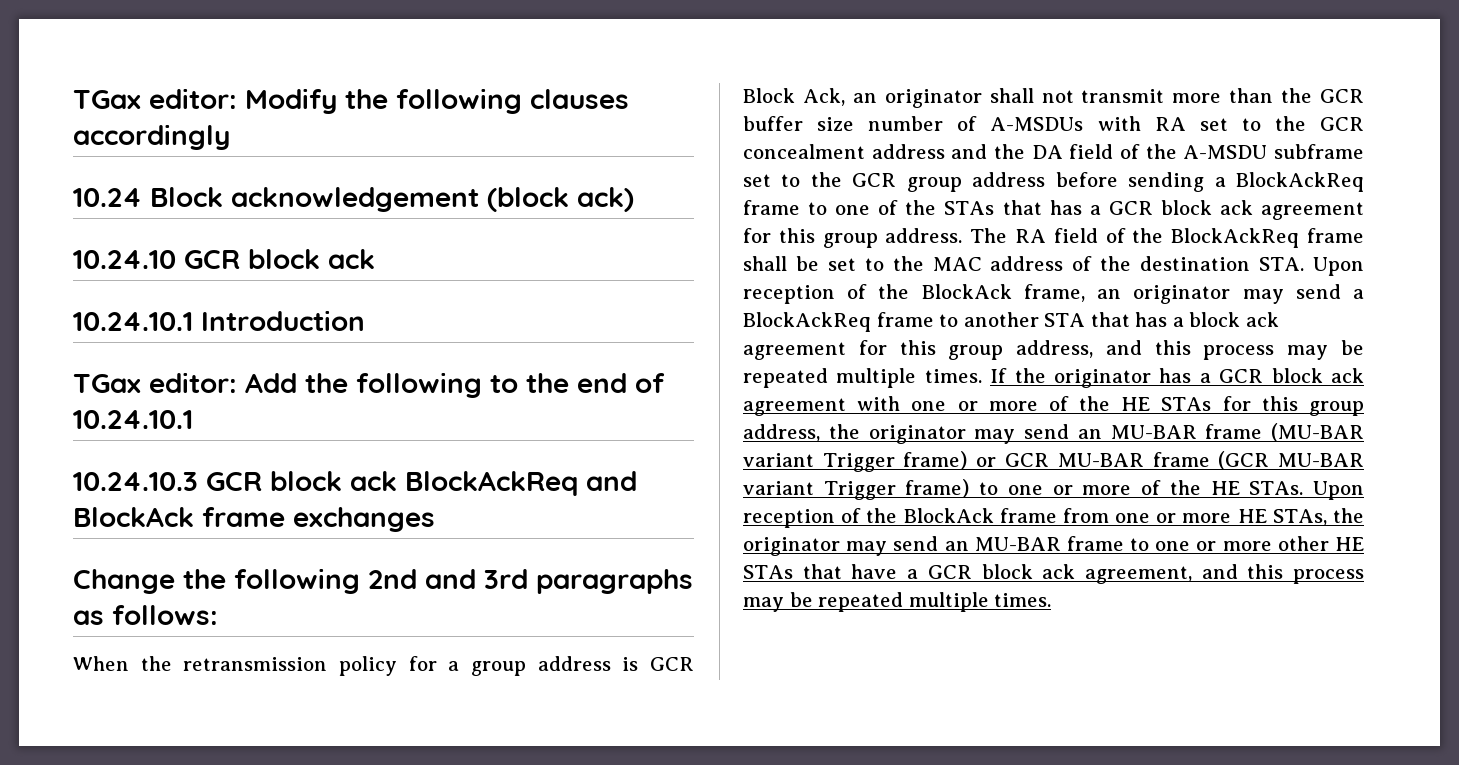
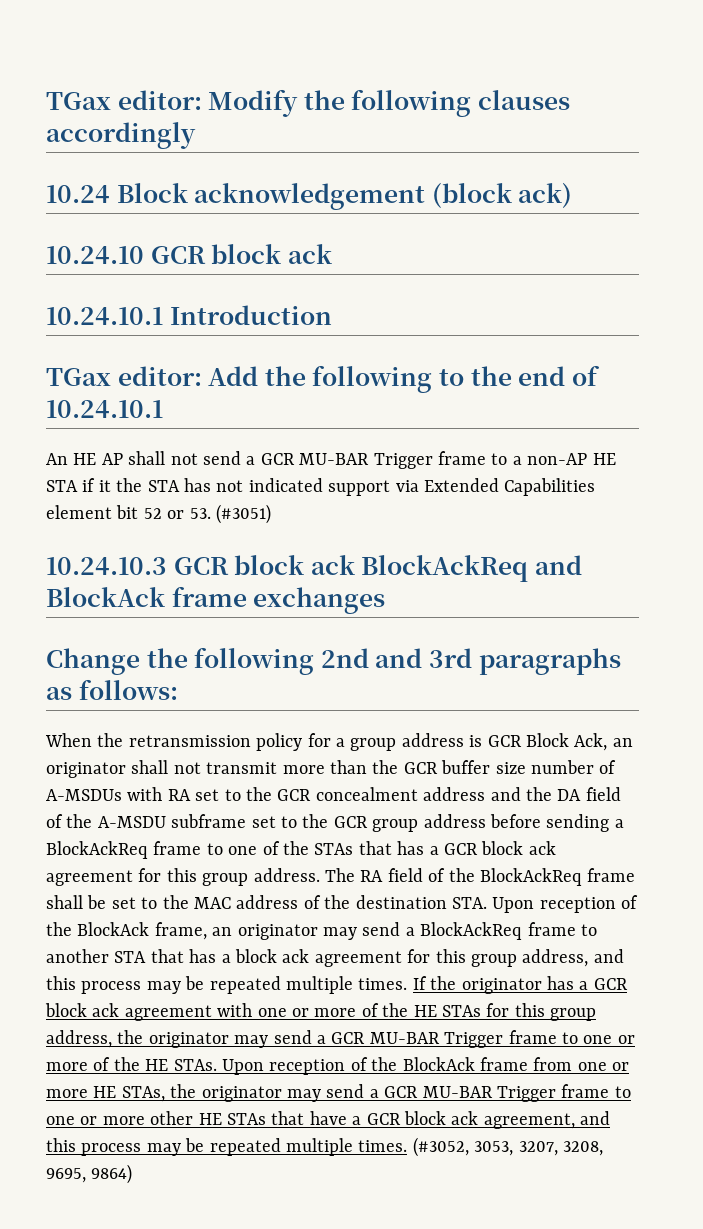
(193, 419) none -> [46,451,616,469] [46,478,596,496] [46,504,271,524] // An HE AP shall not send a GCR MU-BAR Trigger frame to a non-AP HE STA if it the STA has not indicated support via Extended Capabilities element bit 52 or 53. (#3051)
[1077,423,1364,442] [743,451,1364,472] [743,479,970,500] an MU-BAR frame (MU-BAR variant Trigger frame) or GCR MU-BAR frame (GCR MU-BAR variant Trigger frame) -> [317,1030,557,1048] a GCR MU-BAR Trigger frame
[944,537,1061,551] an MU-BAR -> [369,1086,556,1102] a GCR MU-BAR Trigger
(1052, 600) none -> [412,1137,603,1157] [46,1164,133,1184] (#3052, 3053, 3207, 3208, 9695, 9864)

